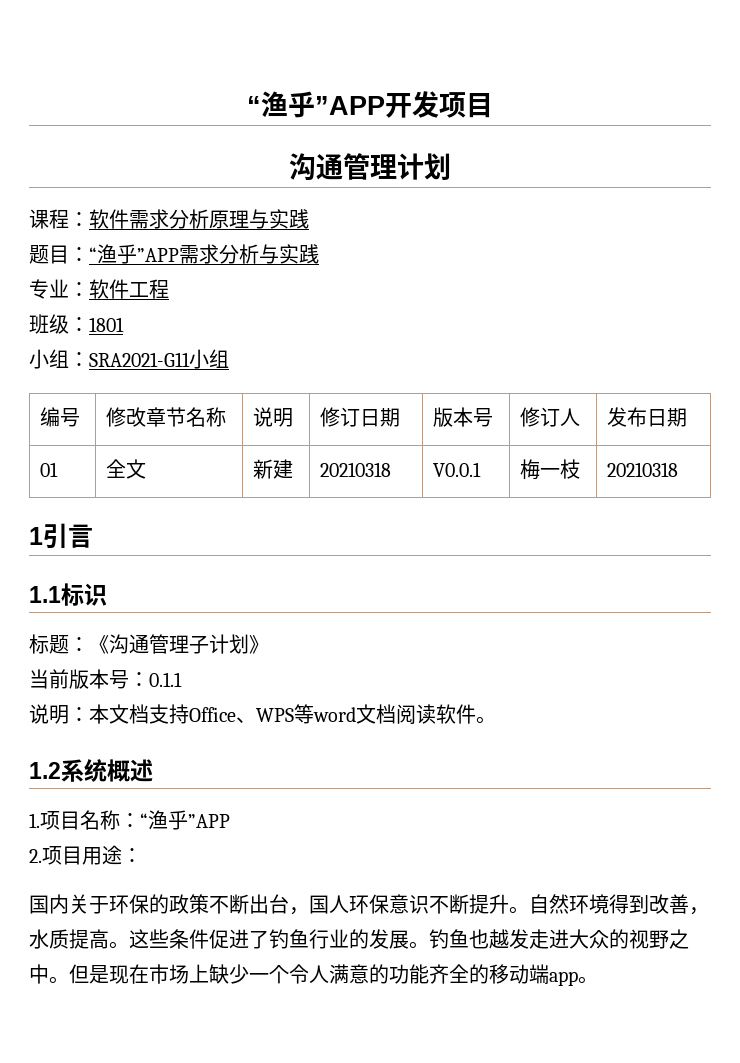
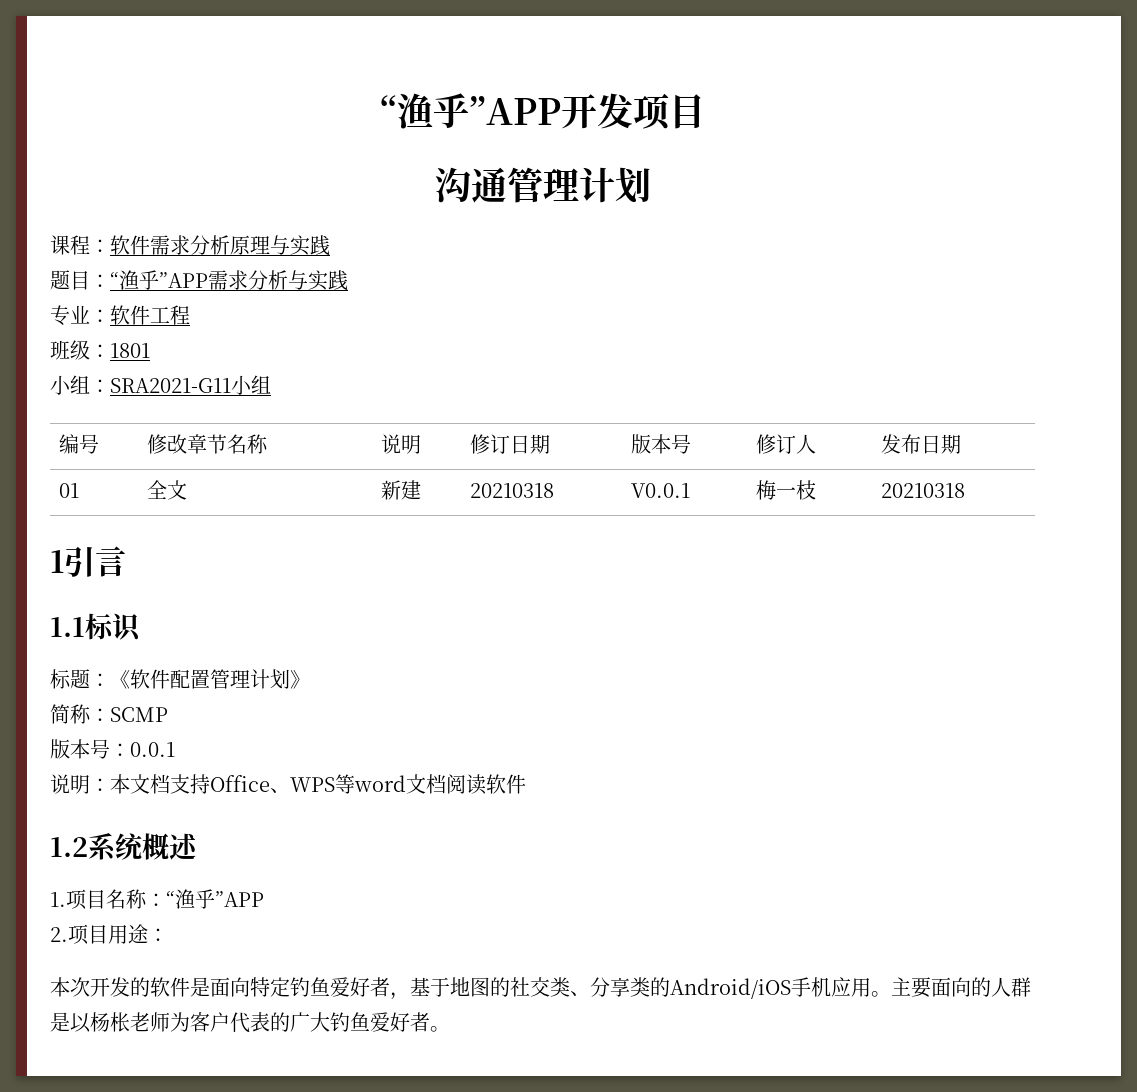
[109,634,209,654] 沟通管理子 -> [130,669,250,689] 软件配置管理
[29,669,69,689] 当前 -> [50,704,168,724] 简称：SCMP //
[149,672,182,687] 0.1.1 -> [130,742,175,757] 0.0.1
[476,716,496,724] 。 -> (526, 784) none
[29,894,709,915] [29,929,689,949] [29,964,578,986] 国内关于环保的政策不断出台，国人环保意识不断提升。自然环境得到改善，水质提高。这些条件促进了钓鱼行业的发展。钓鱼也越发走进大众的视野之中。但是现在市场上缺少一个令人满意的功能齐全的移动端app -> [50,977,1031,1000] [50,1012,430,1033] 本次开发的软件是面向特定钓鱼爱好者，基于地图的社交类、分享类的Android/iOS手机应用。主要面向的人群是以杨枨老师为客户代表的广大钓鱼爱好者

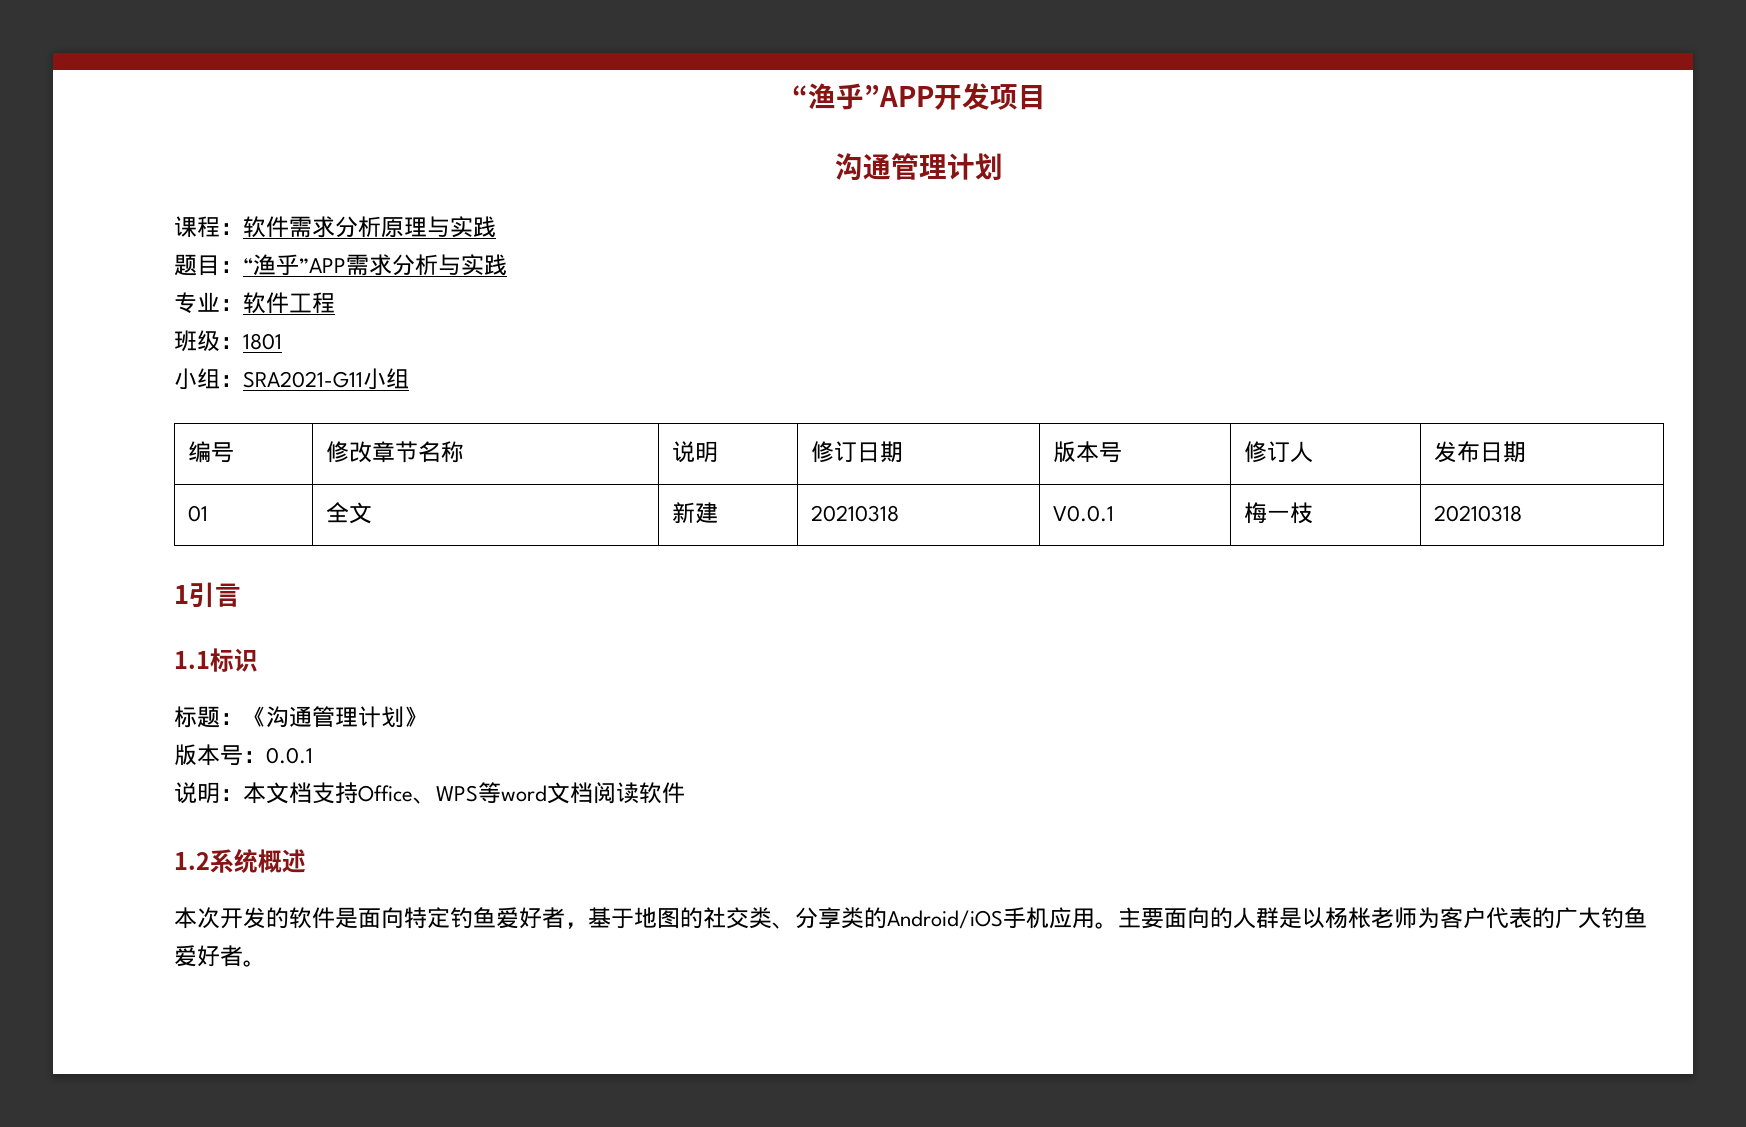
[130,669,210,689] 软件配置 -> [266,706,312,728] 沟通
[50,704,168,724] // 简称：SCMP -> (427, 716) none
[50,889,264,910] [50,924,168,945] // 1.项目名称：“渔乎”APP // 2.项目用途： -> (306, 861) none

